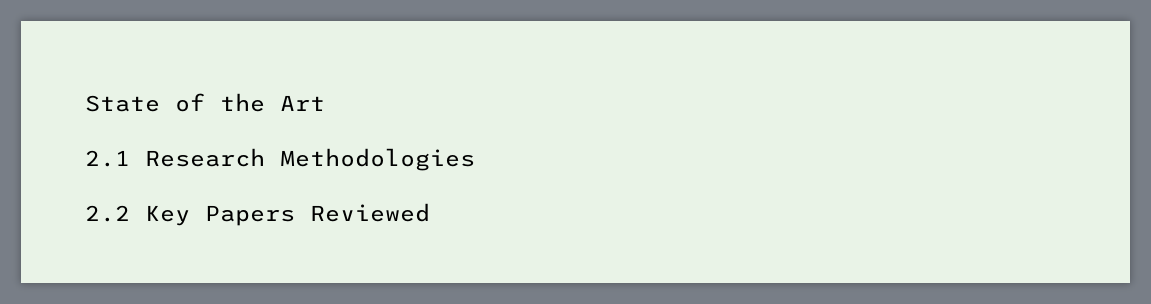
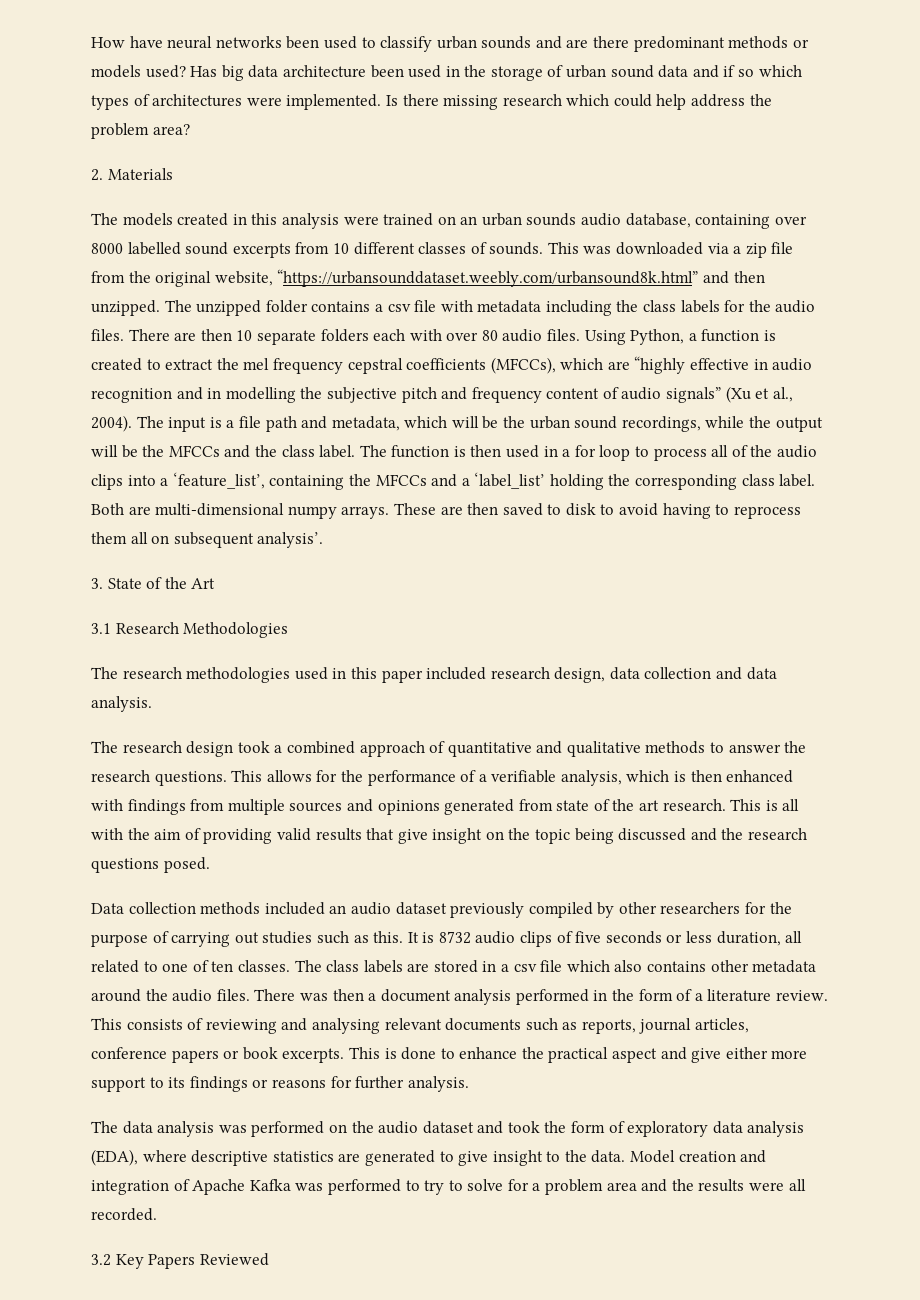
(85, 103) none -> [91,36,809,52] [91,65,802,81] [91,94,772,110] [91,123,190,139] [91,168,173,181] [91,213,807,229] [91,242,794,258] [91,269,765,287] [91,300,816,316] [91,329,777,345] [91,356,813,374] [91,386,793,403] [91,415,823,432] [91,445,817,461] [91,472,816,490] [91,503,801,519] [91,532,324,548] [91,578,103,589] How have neural networks been used to classify urban sounds and are there predominant methods or models used? Has big data architecture been used in the storage of urban sound data and if so which types of architectures were implemented. Is there missing research which could help address the problem area? // 2. Materials // The models created in this analysis were trained on an urban sounds audio database, containing over 8000 labelled sound excerpts from 10 different classes of sounds. This was downloaded via a zip file from the original website, “https://urbansounddataset.weebly.com/urbansound8k.html” and then unzipped. The unzipped folder contains a csv file with metadata including the class labels for the audio files. There are then 10 separate folders each with over 80 audio files. Using Python, a function is created to extract the mel frequency cepstral coefficients (MFCCs), which are “highly effective in audio recognition and in modelling the subjective pitch and frequency content of audio signals” (Xu et al., 2004). The input is a file path and metadata, which will be the urban sound recordings, while the output will be the MFCCs and the class label. The function is then used in a for loop to process all of the audio clips into a ‘feature_list’, containing the MFCCs and a ‘label_list’ holding the corresponding class label. Both are multi-dimensional numpy arrays. These are then saved to disk to avoid having to reprocess them all on subsequent analysis’. // 3.
[85,150,130,167] 2.1 -> [91,623,111,634] 3.1
[85,205,130,222] 2.2 -> [91,667,777,683] [91,696,152,712] [91,741,807,757] [91,770,794,786] [91,799,800,815] [91,828,808,844] [91,857,210,873] [91,902,792,918] [91,931,803,947] [91,960,817,973] [91,989,829,1005] [91,1018,750,1034] [91,1047,808,1063] [91,1076,469,1092] [91,1121,805,1137] [91,1149,767,1166] [91,1179,806,1195] [91,1208,157,1221] [91,1254,111,1266] The research methodologies used in this paper included research design, data collection and data analysis. // The research design took a combined approach of quantitative and qualitative methods to answer the research questions. This allows for the performance of a verifiable analysis, which is then enhanced with findings from multiple sources and opinions generated from state of the art research. This is all with the aim of providing valid results that give insight on the topic being discussed and the research questions posed. // Data collection methods included an audio dataset previously compiled by other researchers for the purpose of carrying out studies such as this. It is 8732 audio clips of five seconds or less duration, all related to one of ten classes. The class labels are stored in a csv file which also contains other metadata around the audio files. There was then a document analysis performed in the form of a literature review. This consists of reviewing and analysing relevant documents such as reports, journal articles, conference papers or book excerpts. This is done to enhance the practical aspect and give either more support to its findings or reasons for further analysis. // The data analysis was performed on the audio dataset and took the form of exploratory data analysis (EDA), where descriptive statistics are generated to give insight to the data. Model creation and integration of Apache Kafka was performed to try to solve for a problem area and the results were all recorded. // 3.2

